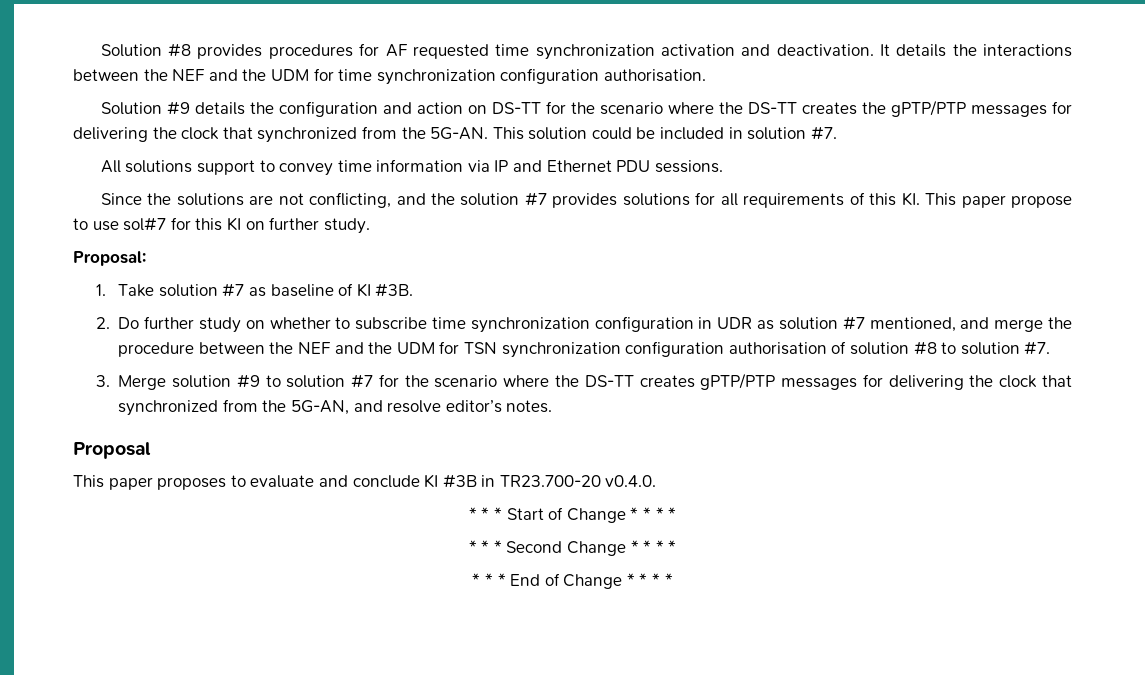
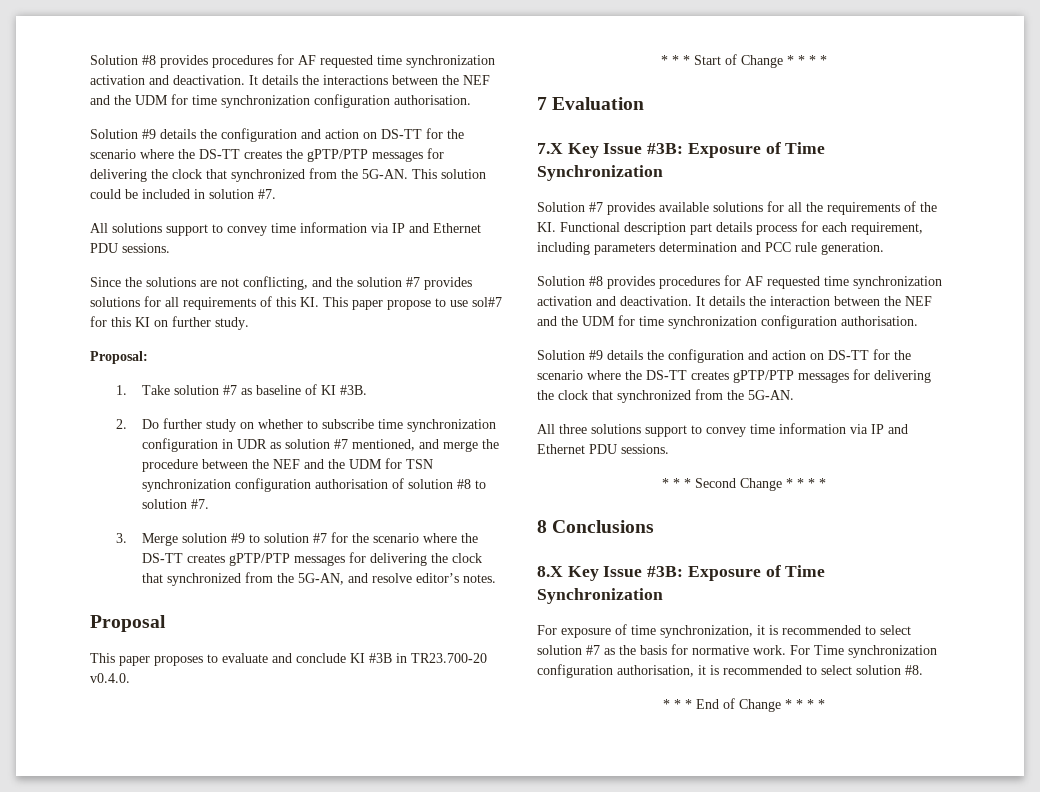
(677, 513) none -> [537,97,645,110] [537,142,826,158] [537,165,663,181] [537,201,937,215] [537,221,923,235] [537,242,884,255] [537,275,942,289] [537,296,932,306] [537,315,918,329] [537,349,911,363] [537,369,931,383] [537,389,794,403] [537,423,908,437] [537,444,669,454] // 7 Evaluation // 7.X Key Issue #3B: Exposure of Time Synchronization // Solution #7 provides available solutions for all the requirements of the KI. Functional description part details process for each requirement, including parameters determination and PCC rule generation. // Solution #8 provides procedures for AF requested time synchronization activation and deactivation. It details the interaction between the NEF and the UDM for time synchronization configuration authorisation. // Solution #9 details the configuration and action on DS-TT for the scenario where the DS-TT creates gPTP/PTP messages for delivering the clock that synchronized from the 5G-AN. // All three solutions support to convey time information via IP and Ethernet PDU sessions.
(677, 546) none -> [537,520,655,533] [537,565,826,581] [537,588,663,604] [537,624,911,638] [537,644,937,658] [537,664,923,678] // 8 Conclusions // 8.X Key Issue #3B: Exposure of Time Synchronization // For exposure of time synchronization, it is recommended to select solution #7 as the basis for normative work. For Time synchronization configuration authorisation, it is recommended to select solution #8.

